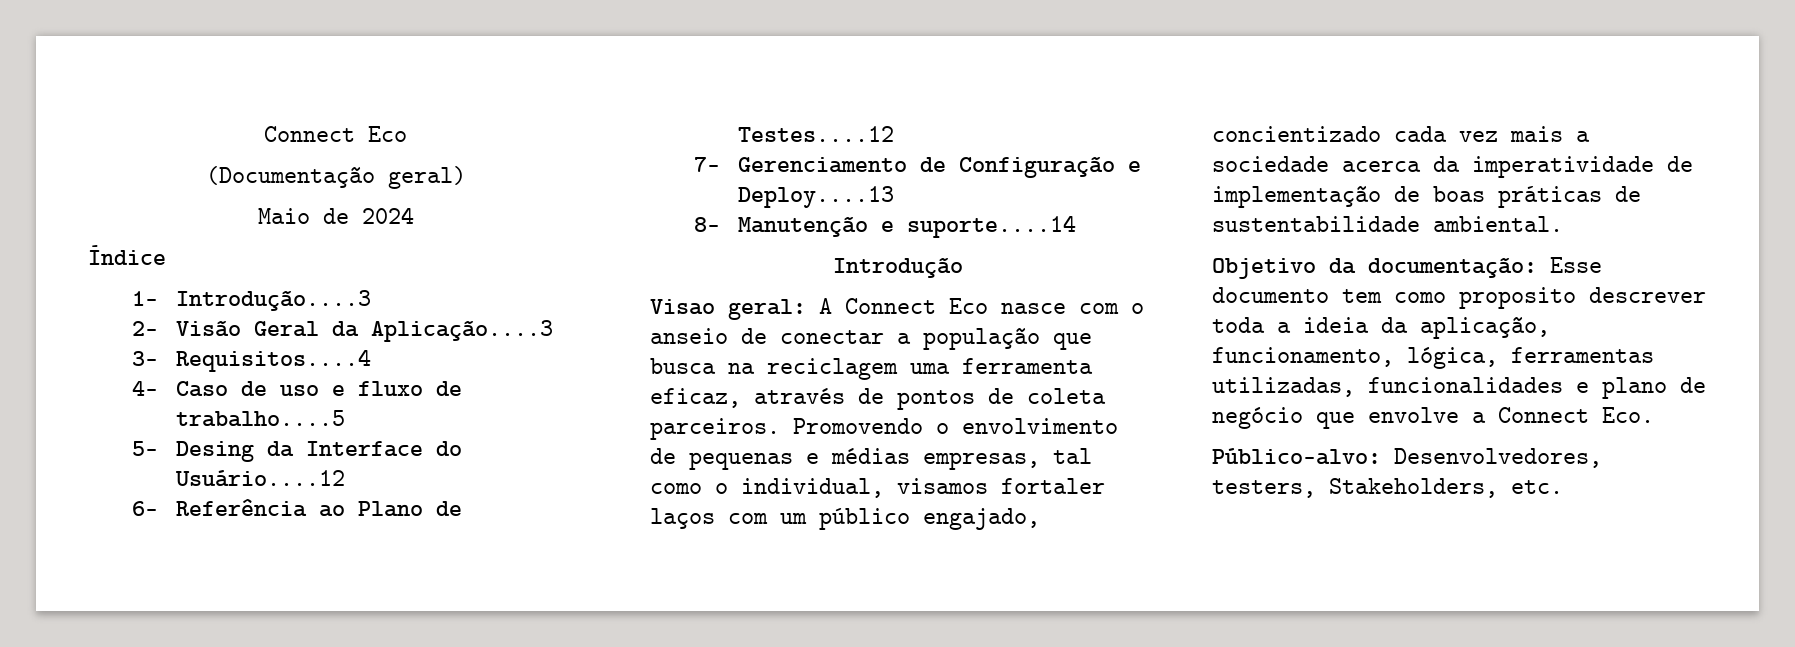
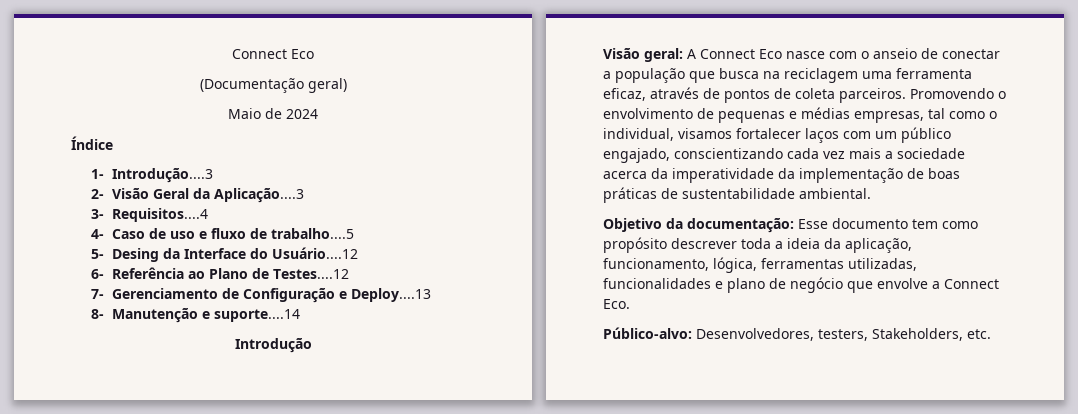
[650,299,715,315] Visao -> [603,48,640,59] Visão
[1001,478,1105,494] fortaler -> [736,128,801,139] fortalecer
[1212,126,1381,142] concientizado -> [674,148,783,159] conscientizando
[1667,156,1693,172] de -> [778,168,795,179] da
[1459,287,1576,309] proposito -> [603,237,667,253] propósito

